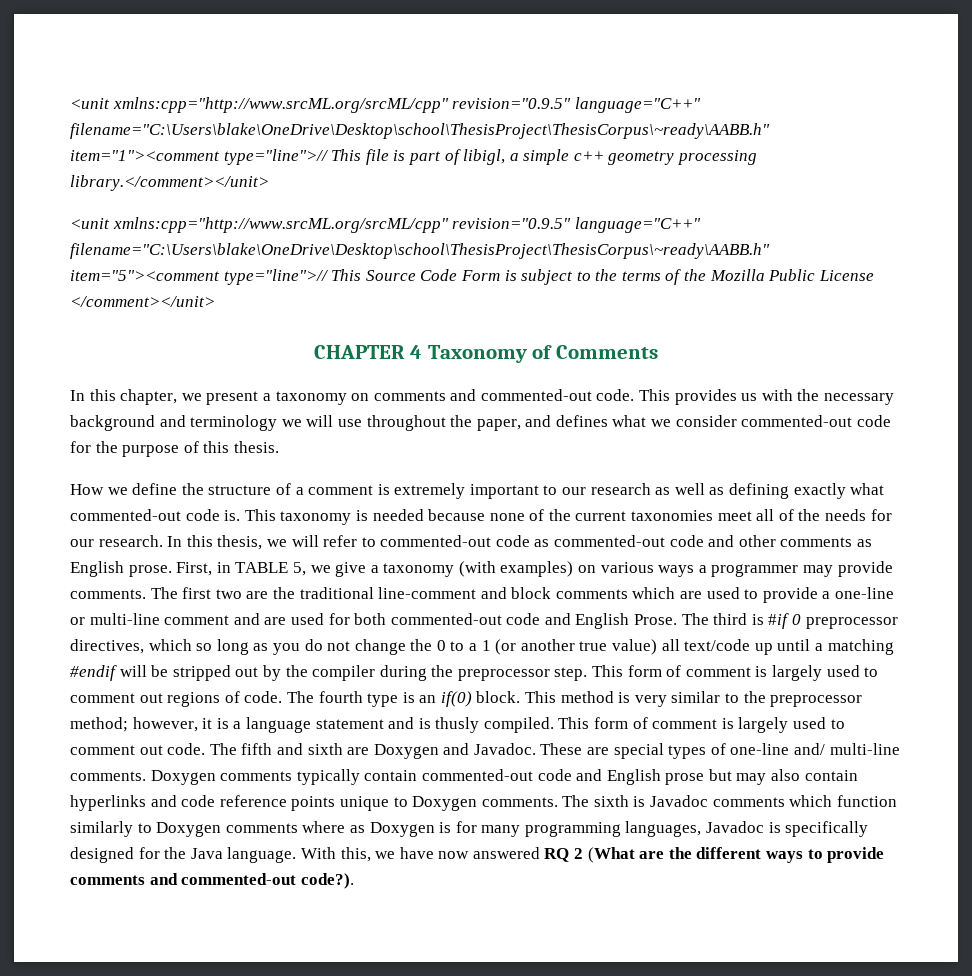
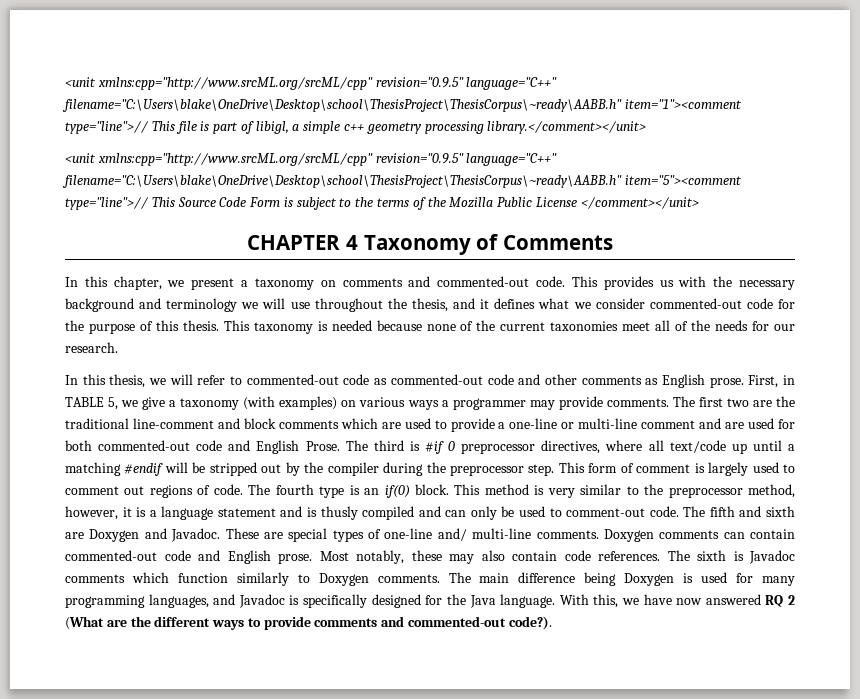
[476,415,552,431] paper, and -> [411,298,490,312] thesis, and it
[70,483,885,499] [70,509,241,521] // How we define the structure of a comment is extremely important to our research as well as defining exactly what commented-out code is. -> (219, 325) none
(163, 541) none -> (118, 347) //
[148,639,658,655] which so long as you do not change the 0 to a 1 (or another true value) -> [605,440,643,451] where
[70,717,128,732] method; -> [748,484,796,498] method,
[483,717,845,733] [70,745,163,755] compiled. This form of comment is largely used to comment out -> [362,506,646,520] compiled and can only be used to comment-out
[296,769,360,785] typically -> [723,532,745,539] can
[665,769,858,785] [70,795,558,811] prose but may also contain hyperlinks and code reference points unique to Doxygen comments. -> [278,550,660,564] prose. Most notably, these may also contain code references.
[225,821,365,833] comments where as -> [377,572,617,586] comments. The main difference being
(452, 827) none -> [701,572,728,583] used
(702, 829) none -> [213,594,236,605] and

